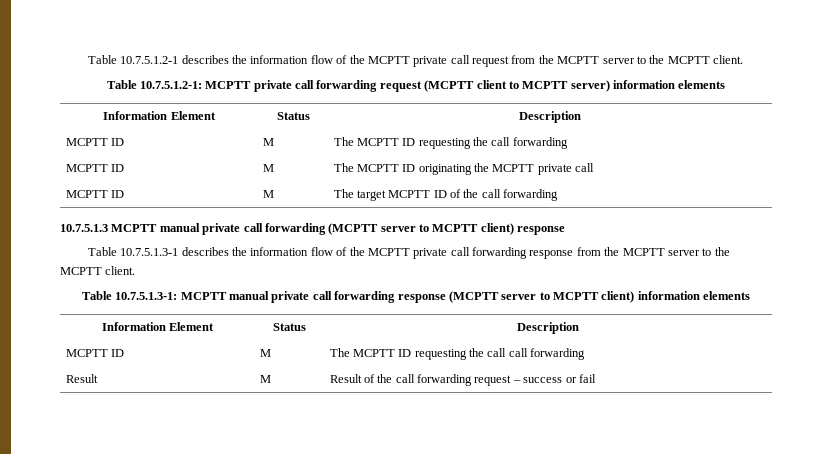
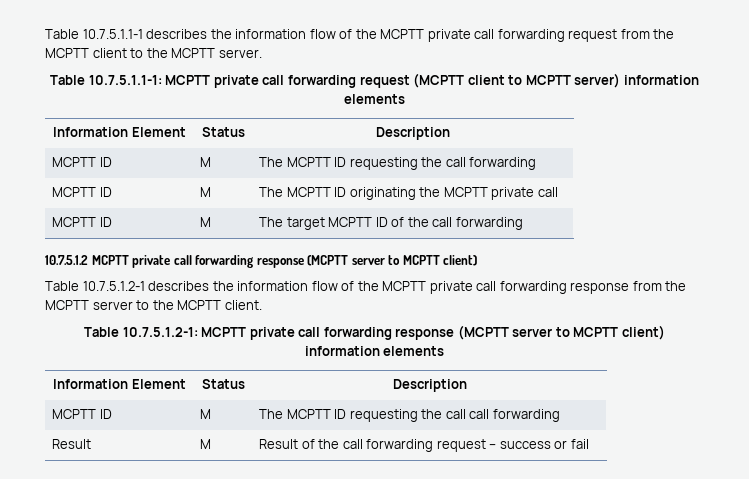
[87,55,470,67] Table 10.7.5.1.2-1 describes the information flow of the MCPTT private call -> [45,29,565,42] Table 10.7.5.1.1-1 describes the information flow of the MCPTT private call forwarding
[602,55,744,64] [106,80,202,89] server to the MCPTT client. // Table 10.7.5.1.2-1: -> [92,48,262,58] [50,75,162,85] client to the MCPTT server. // Table 10.7.5.1.1-1:
[60,223,566,235] [87,247,179,256] 10.7.5.1.3 MCPTT manual private call forwarding (MCPTT server to MCPTT client) response // Table 10.7.5.1.3-1 -> [45,255,478,268] [45,281,145,291] 10.7.5.1.2 MCPTT private call forwarding response (MCPTT server to MCPTT client) // Table 10.7.5.1.2-1
[115,291,269,300] 10.7.5.1.3-1: MCPTT manual -> [122,327,247,337] 10.7.5.1.2-1: MCPTT

